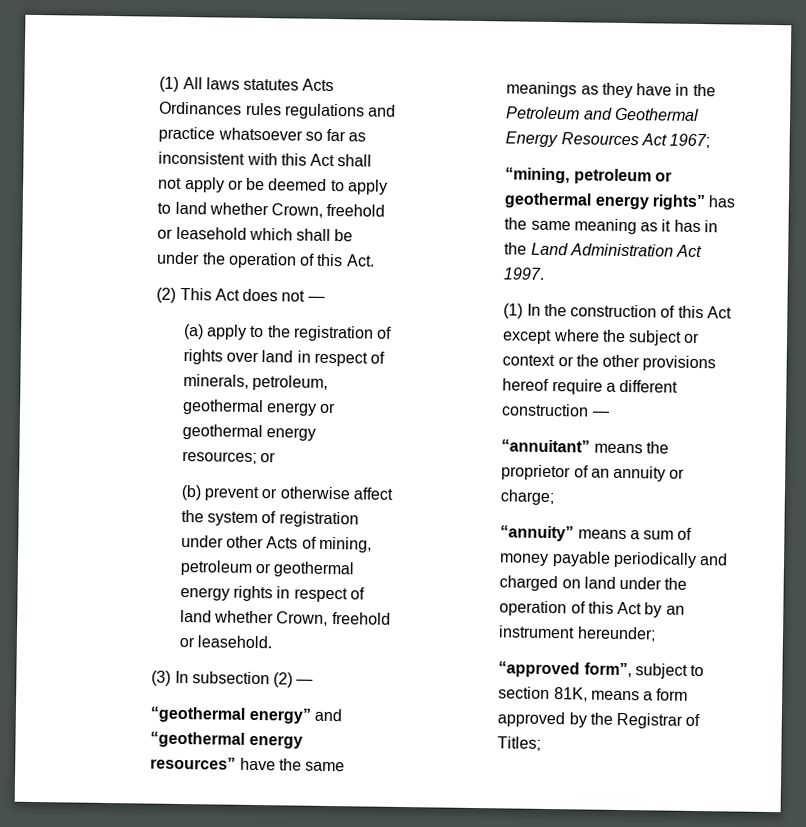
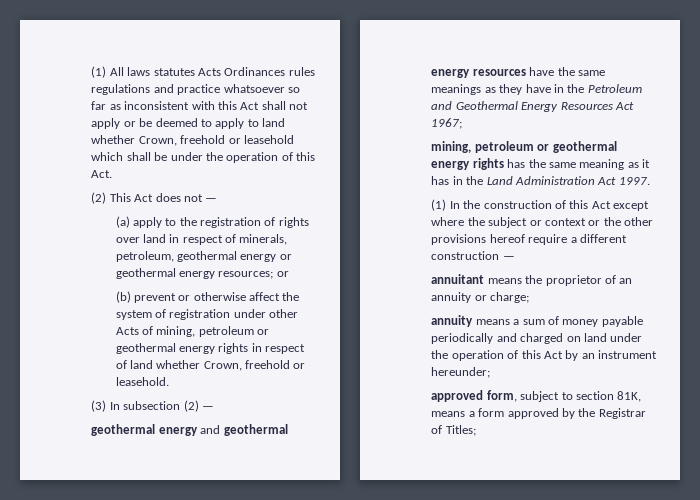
[150,706,342,724] [150,731,303,749] [150,756,237,770] “geothermal energy” and “geothermal energy resources” -> [91,424,288,436] [431,69,526,78] geothermal energy and geothermal energy resources
[505,167,672,185] [504,192,706,211] “mining, petroleum or geothermal energy rights” -> [431,141,617,153] [431,158,504,170] mining, petroleum or geothermal energy rights
[501,439,591,453] “annuitant” -> [431,274,485,284] annuitant
[500,525,575,542] “annuity” -> [431,315,474,327] annuity
[498,661,632,678] “approved form”, -> [431,390,517,402] approved form,

